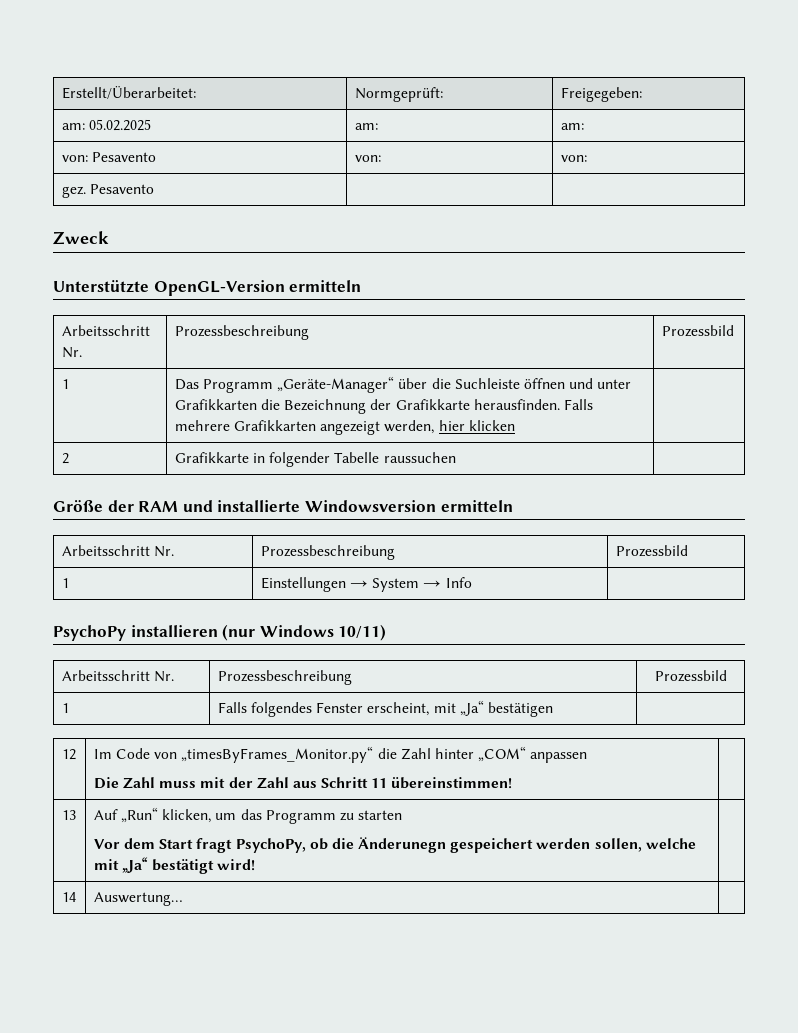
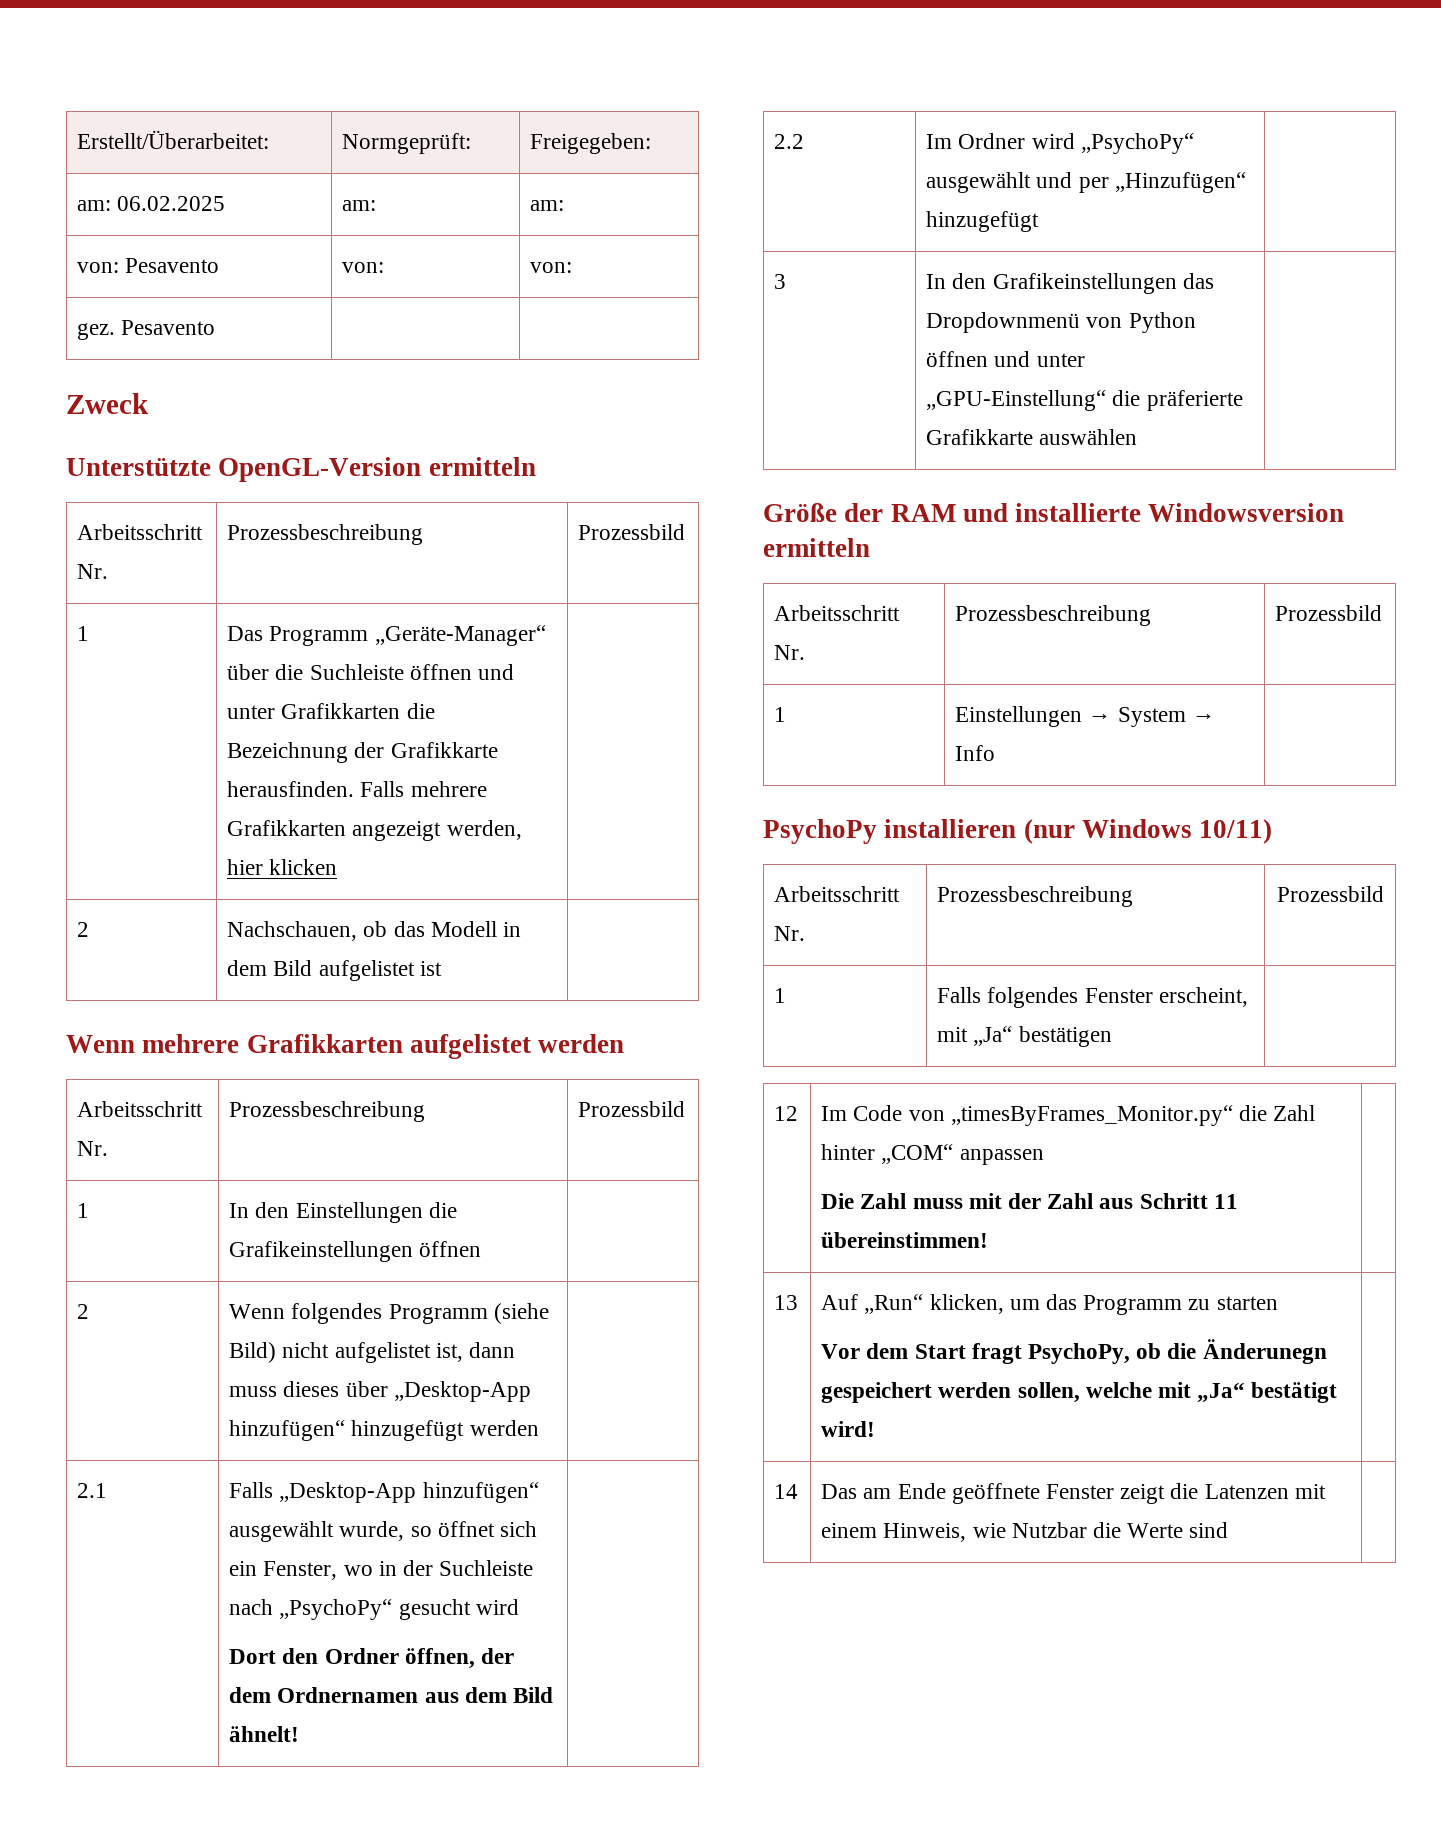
[88,119,151,131] 05.02.2025 -> [117,196,226,211] 06.02.2025
[174,452,456,467] Grafikkarte in folgender Tabelle raussuchen -> [227,921,521,941] [227,960,442,981] [66,1034,625,1059] [77,1101,204,1117] [77,1141,109,1156] [229,1101,426,1122] [578,1101,686,1117] [77,1203,90,1218] [229,1202,457,1223] [229,1241,482,1262] [77,1304,90,1319] [229,1303,549,1324] [229,1342,515,1363] [229,1381,531,1402] [229,1420,539,1441] [77,1483,108,1498] [229,1482,539,1503] [229,1521,537,1542] [229,1560,534,1580] [229,1599,519,1620] [229,1648,514,1669] [229,1687,553,1703] [229,1726,300,1742] [774,134,805,149] [926,133,1194,154] [926,172,1246,193] [926,211,1040,232] [774,274,787,289] [926,273,1214,294] [926,312,1196,333] [926,351,1085,367] [926,390,1243,411] [926,429,1138,445] Nachschauen, ob das Modell in dem Bild aufgelistet ist | // Wenn mehrere Grafikkarten aufgelistet werden // Arbeitsschritt Nr. | Prozessbeschreibung | Prozessbild // 1 | In den Einstellungen die Grafikeinstellungen öffnen | // 2 | Wenn folgendes Programm (siehe Bild) nicht aufgelistet ist, dann muss dieses über „Desktop-App hinzufügen“ hinzugefügt werden | // 2.1 | Falls „Desktop-App hinzufügen“ ausgewählt wurde, so öffnet sich ein Fenster, wo in der Suchleiste nach „PsychoPy“ gesucht wird // Dort den Ordner öffnen, der dem Ordnernamen aus dem Bild ähnelt! | // 2.2 | Im Ordner wird „PsychoPy“ ausgewählt und per „Hinzufügen“ hinzugefügt | // 3 | In den Grafikeinstellungen das Dropdownmenü von Python öffnen und unter „GPU-Einstellung“ die präferierte Grafikkarte auswählen
[93,892,183,906] Auswertung… -> [821,1483,1326,1504] [821,1522,1229,1542] Das am Ende geöffnete Fenster zeigt die Latenzen mit einem Hinweis, wie Nutzbar die Werte sind

